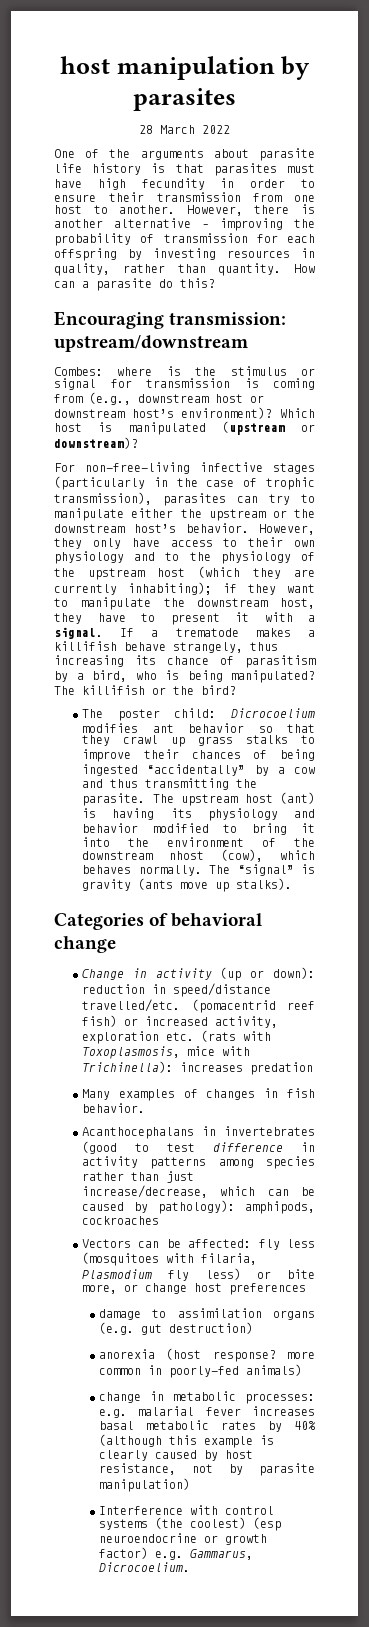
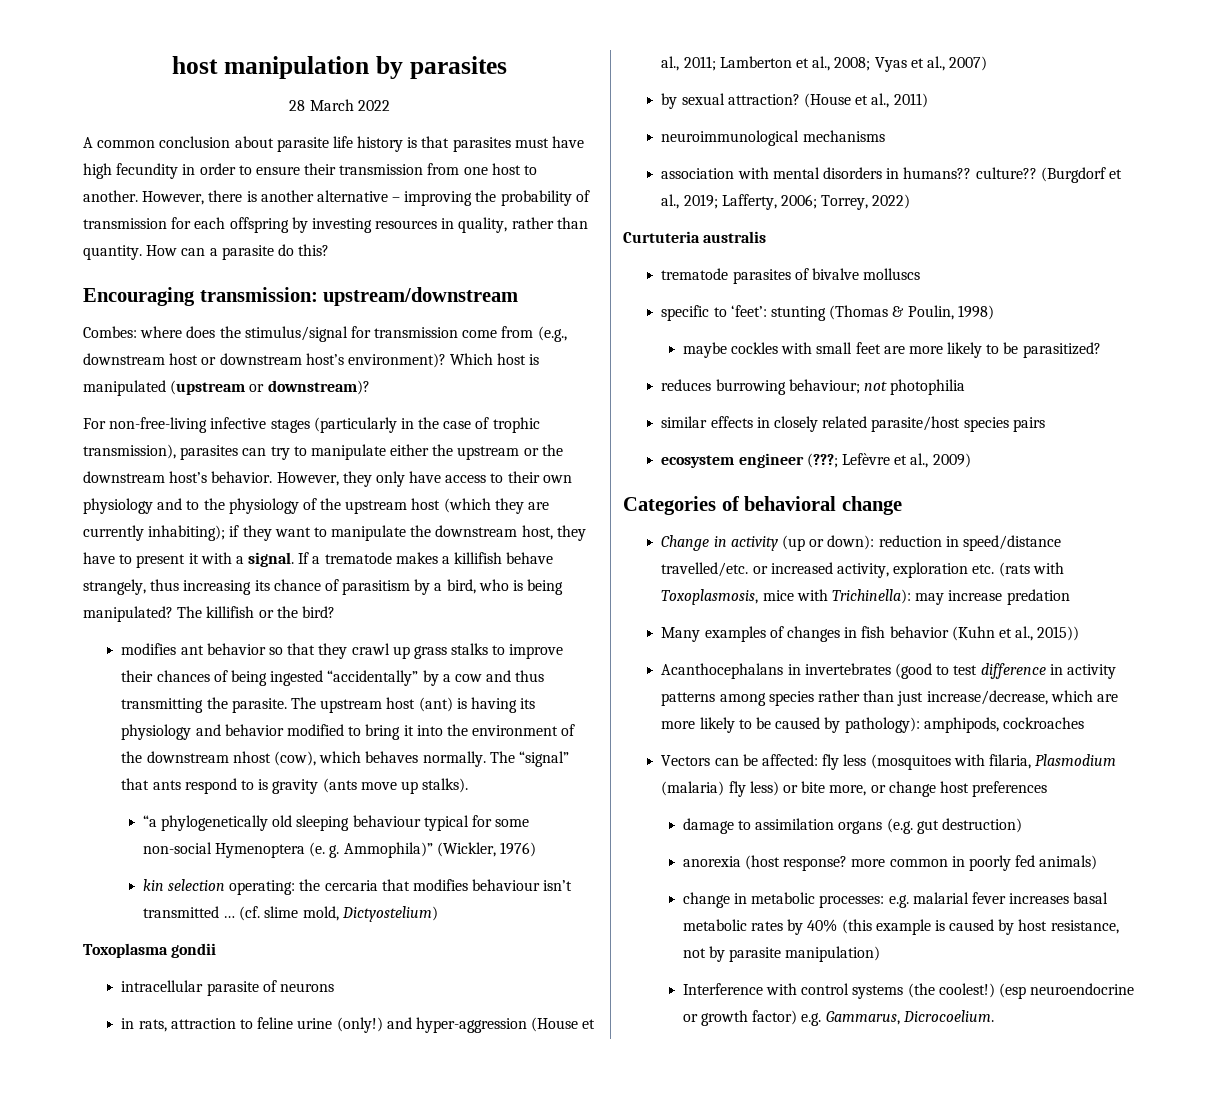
[54,149,204,160] One of the arguments -> [83,136,231,148] A common conclusion
[166,366,315,376] [54,378,315,390] is the stimulus or signal for transmission is coming -> [186,326,498,342] does the stimulus/signal for transmission come
[82,708,315,721] The poster child: Dicrocoelium -> (335, 612) none
(294, 870) none -> [121,778,254,794] that ants respond to
(293, 884) none -> [142,815,530,831] [142,842,536,858] [142,879,573,895] [142,906,438,922] [83,943,217,958] [121,980,334,996] [121,1017,596,1033] [661,56,988,72] [661,93,928,109] [661,130,885,146] [661,167,1122,183] [661,194,911,210] [623,231,767,243] [661,268,921,284] [661,305,994,321] [682,342,1101,358] [661,379,966,395] [661,416,1045,432] [661,453,971,468] // “a phylogenetically old sleeping behaviour typical for some non-social Hymenoptera (e. g. Ammophila)” (Wickler, 1976) // kin selection operating: the cercaria that modifies behaviour isn’t transmitted … (cf. slime mold, Dictyostelium) // Toxoplasma gondii // intracellular parasite of neurons // in rats, attraction to feline urine (only!) and hyper-aggression (House et al., 2011; Lamberton et al., 2008; Vyas et al., 2007) // by sexual attraction? (House et al., 2011) // neuroimmunological mechanisms // association with mental disorders in humans?? culture?? (Burgdorf et al., 2019; Lafferty, 2006; Torrey, 2022) // Curtuteria australis // trematode parasites of bivalve molluscs // specific to ‘feet’: stunting (Thomas & Poulin, 1998) // maybe cockles with small feet are more likely to be parasitized? // reduces burrowing behaviour; not photophilia // similar effects in closely related parasite/host species pairs // ecosystem engineer (???; Lefèvre et al., 2009)
[191,999,315,1013] [82,1015,118,1027] (pomacentrid reef fish) -> (749, 569) none
[180,1062,244,1072] increases -> [915,590,1003,605] may increase
[82,1103,146,1113] behavior. -> [889,626,1080,641] behavior (Kuhn et al., 2015))
[267,1189,289,1196] can -> [1096,694,1118,702] [661,717,752,733] are more likely to
(153, 1274) none -> [661,781,725,796] (malaria)
[169,1366,240,1378] poorly-fed -> [968,855,1036,871] poorly fed
[99,1434,198,1447] (although this -> [841,919,872,934] (this
[99,1450,149,1461] clearly -> (945, 925) none
[190,1517,247,1529] coolest) -> [938,983,995,998] coolest!)

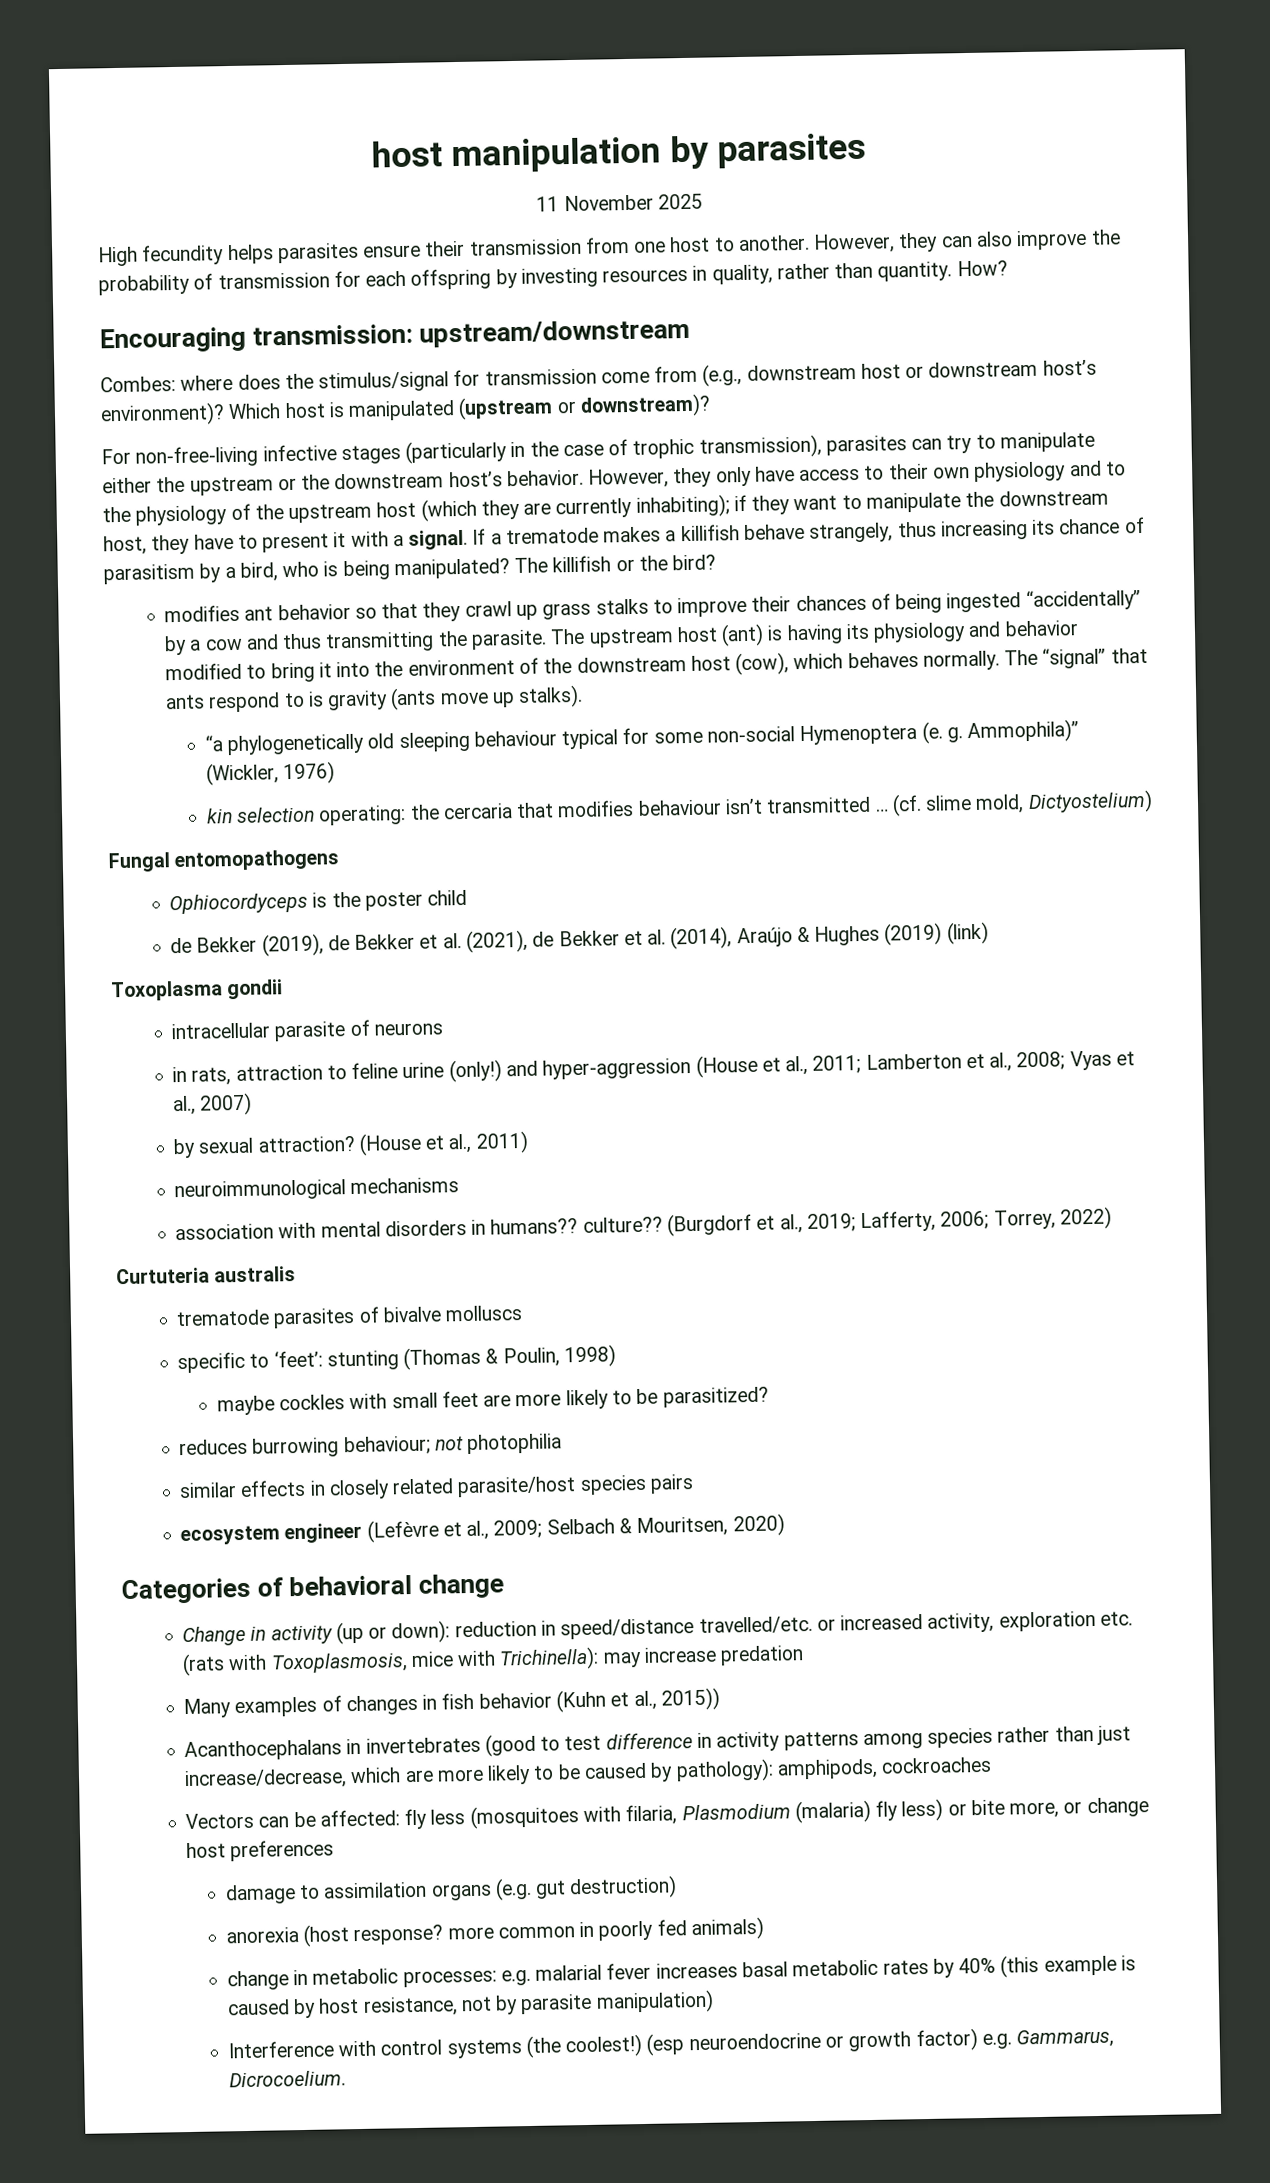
[289,99,390,111] [83,136,585,152] [83,163,252,179] 28 March 2022 // A common conclusion about parasite life history is that parasites must have high fecundity in order to -> [536,193,703,212] [98,242,359,267] 11 November 2025 // High fecundity helps parasites
[208,190,473,206] there is another alternative – improving -> [898,229,1088,253] they can also improve
[146,244,330,260] How can a parasite do this? -> [956,260,1008,277] How?
[232,751,271,763] nhost -> [690,655,731,671] host
(438, 914) none -> [108,849,341,873] [169,889,468,915] [170,921,989,957] // Fungal entomopathogens // Ophiocordyceps is the poster child // de Bekker (2019), de Bekker et al. (2021), de Bekker et al. (2014), Araújo & Hughes (2019) (link)
[806,453,971,468] (???; Lefèvre et al., 2009) -> [366,1513,785,1543] (Lefèvre et al., 2009; Selbach & Mouritsen, 2020)

